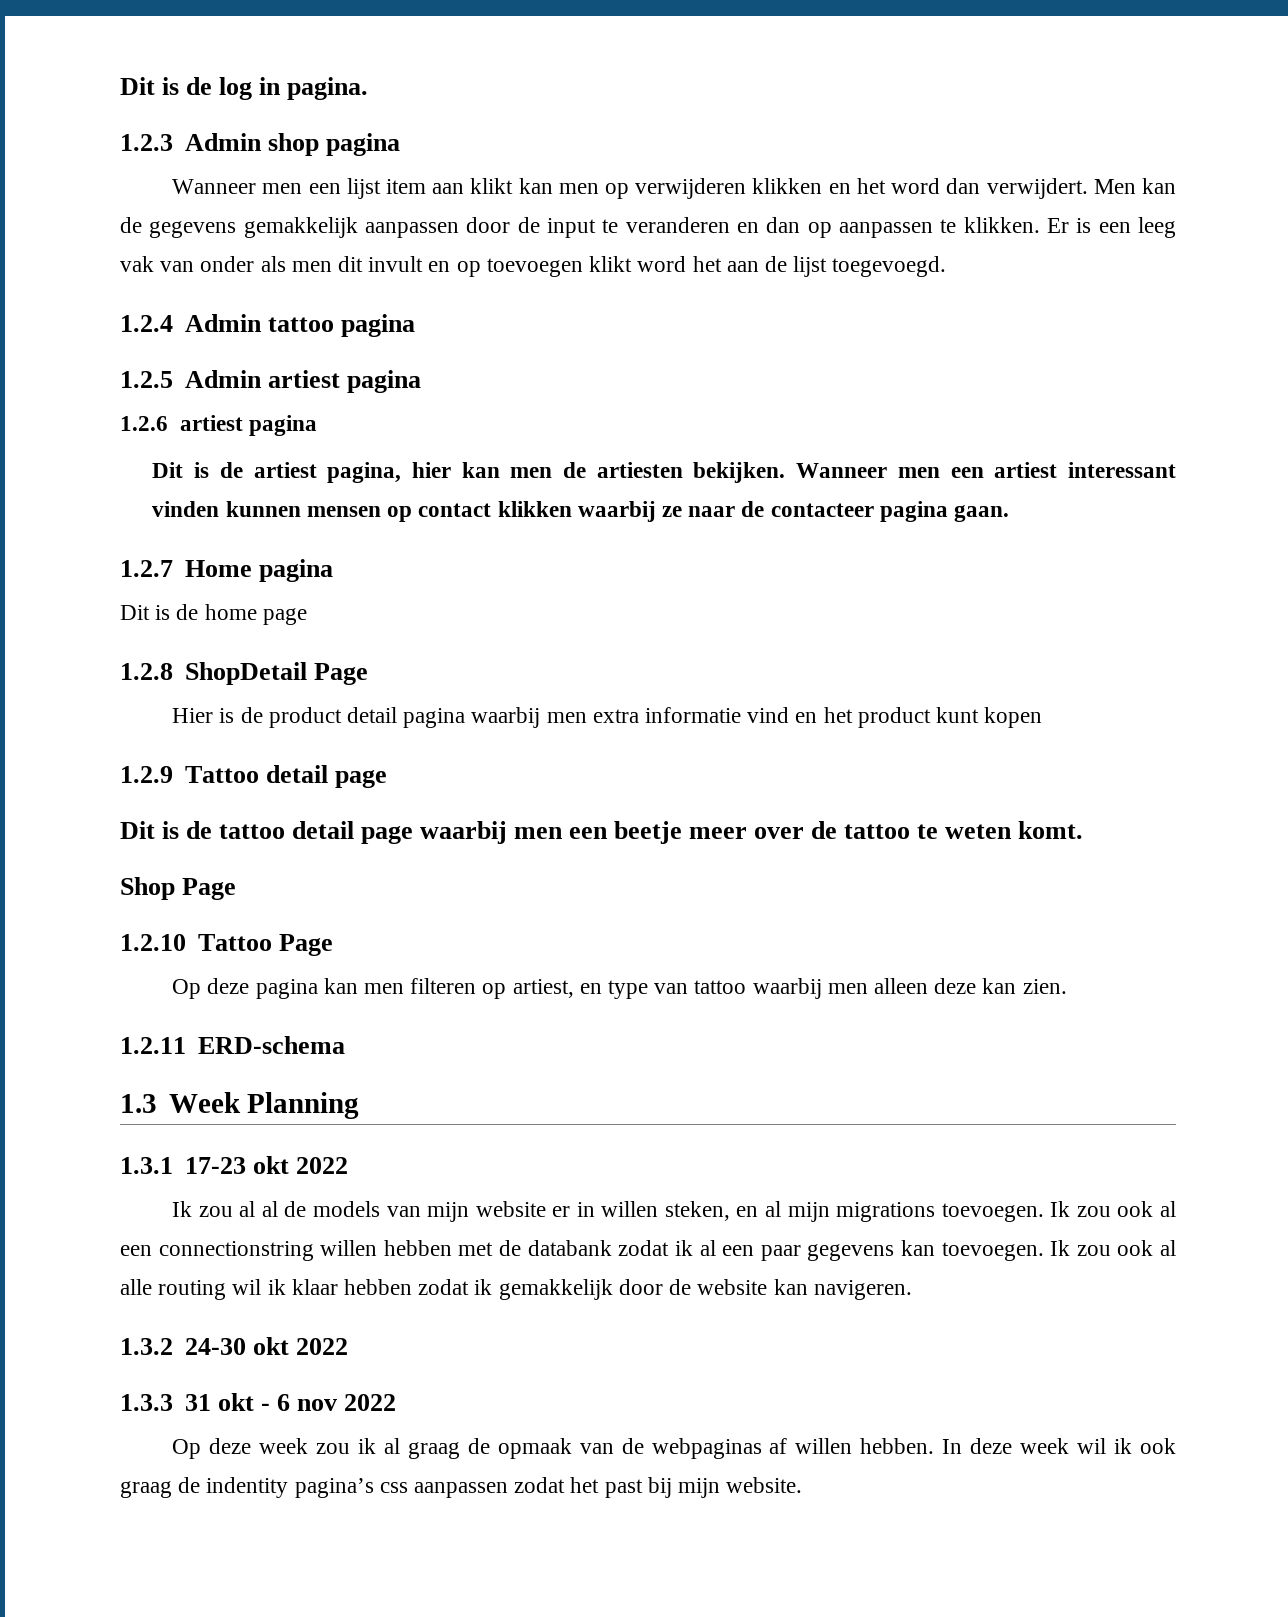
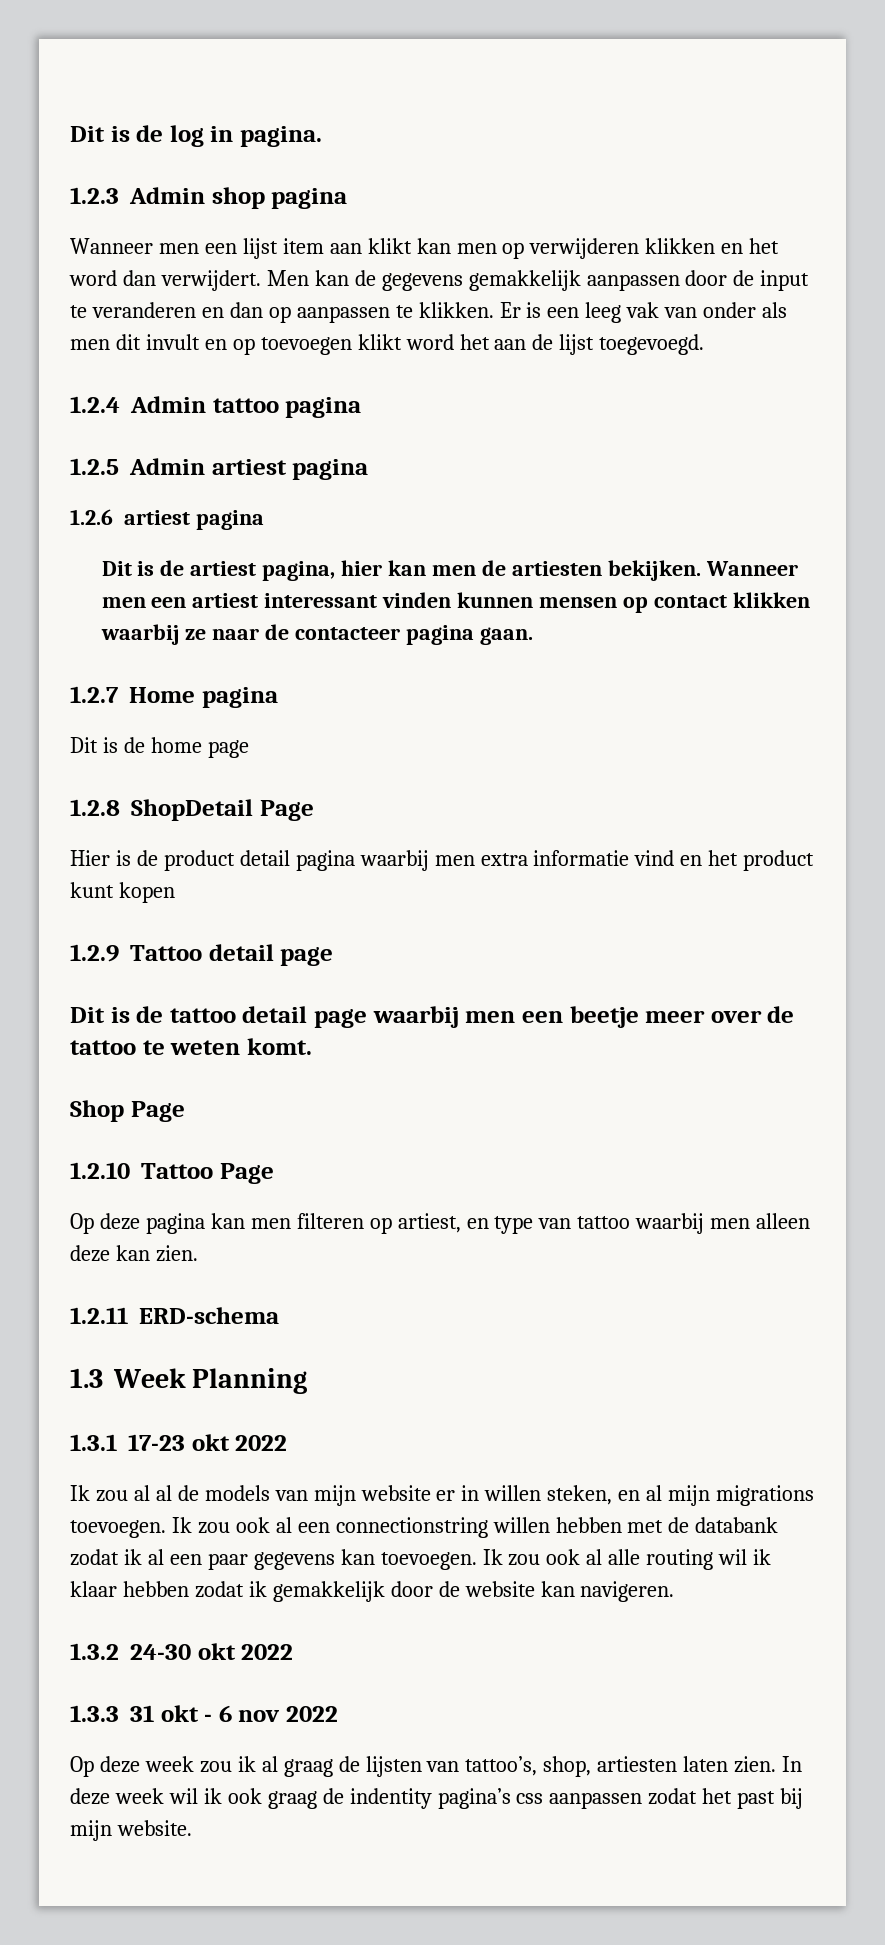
[497,1438,935,1459] opmaak van de webpaginas af willen hebben. -> [365,1756,777,1777] lijsten van tattoo’s, shop, artiesten laten zien.

